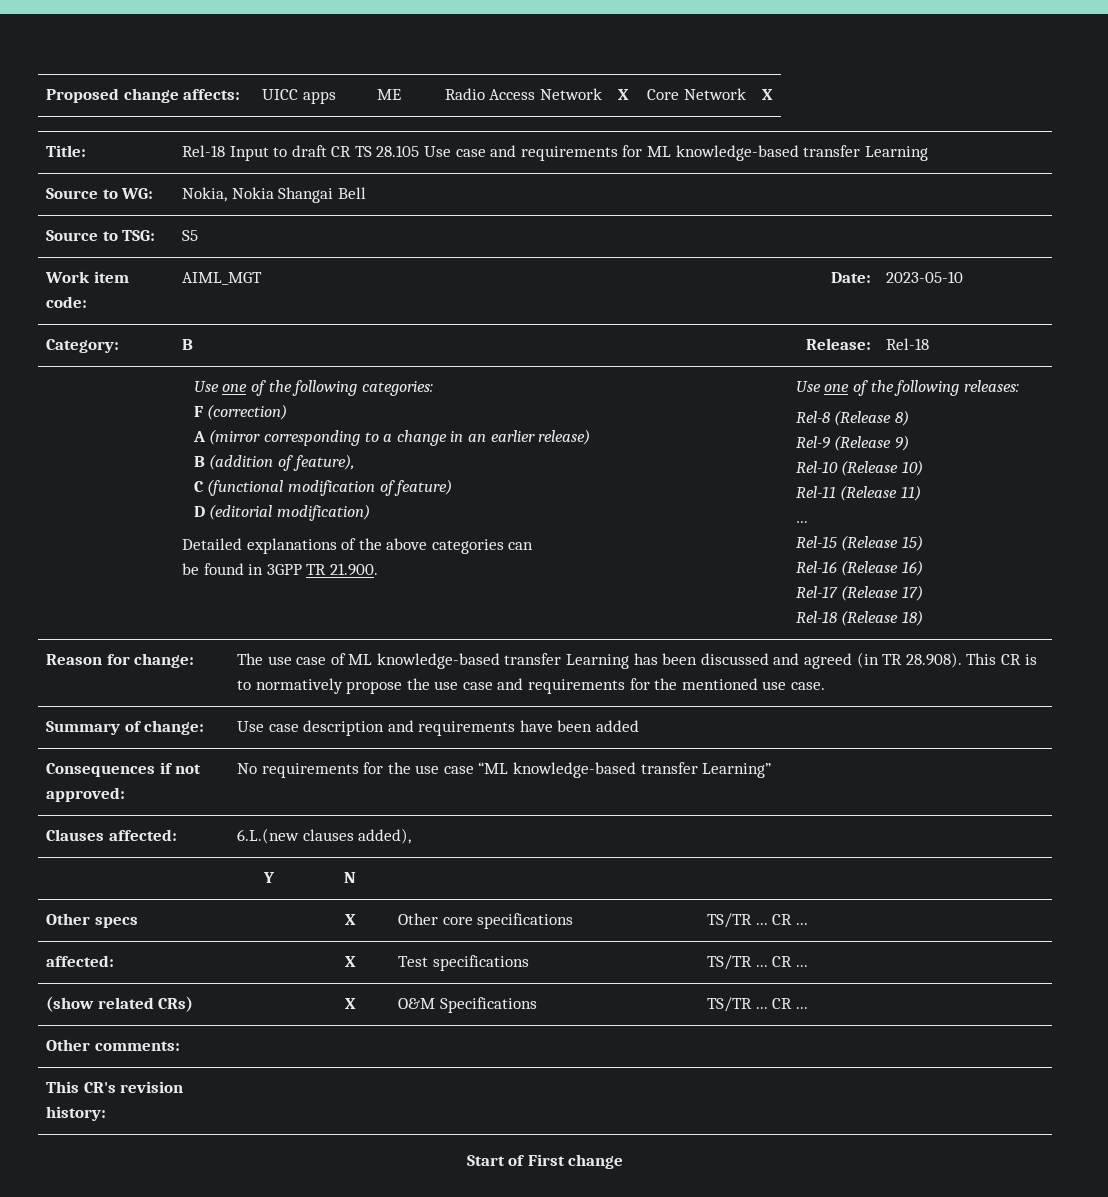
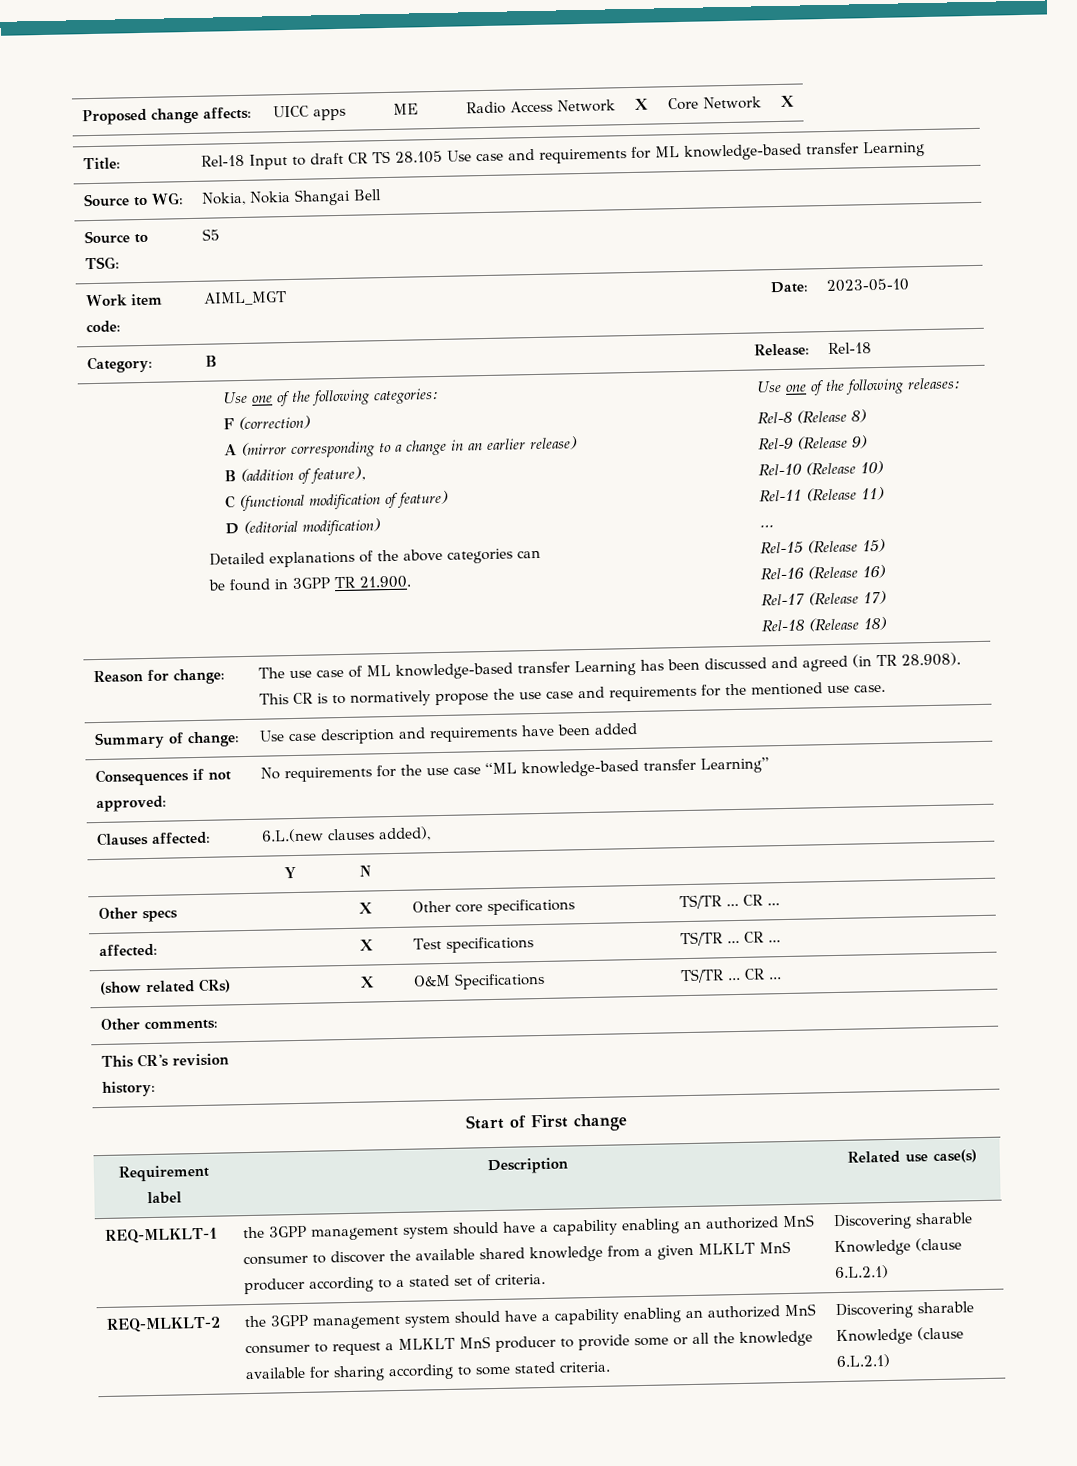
(624, 1161) none -> [117,1164,210,1182] [146,1191,182,1205] [487,1157,568,1175] [846,1149,977,1164] [104,1227,218,1244] [242,1214,815,1241] [242,1240,791,1266] [243,1273,546,1295] [832,1212,973,1231] [833,1237,962,1257] [833,1264,889,1280] [105,1316,221,1333] [243,1303,816,1330] [244,1330,813,1356] [244,1361,611,1382] [834,1301,974,1320] [835,1326,964,1346] [835,1353,891,1369] // Requirement label | Description | Related use case(s) // REQ-MLKLT-1 | the 3GPP management system should have a capability enabling an authorized MnS consumer to discover the available shared knowledge from a given MLKLT MnS producer according to a stated set of criteria. | Discovering sharable Knowledge (clause 6.L.2.1) // REQ-MLKLT-2 | the 3GPP management system should have a capability enabling an authorized MnS consumer to request a MLKLT MnS producer to provide some or all the knowledge available for sharing according to some stated criteria. | Discovering sharable Knowledge (clause 6.L.2.1)

